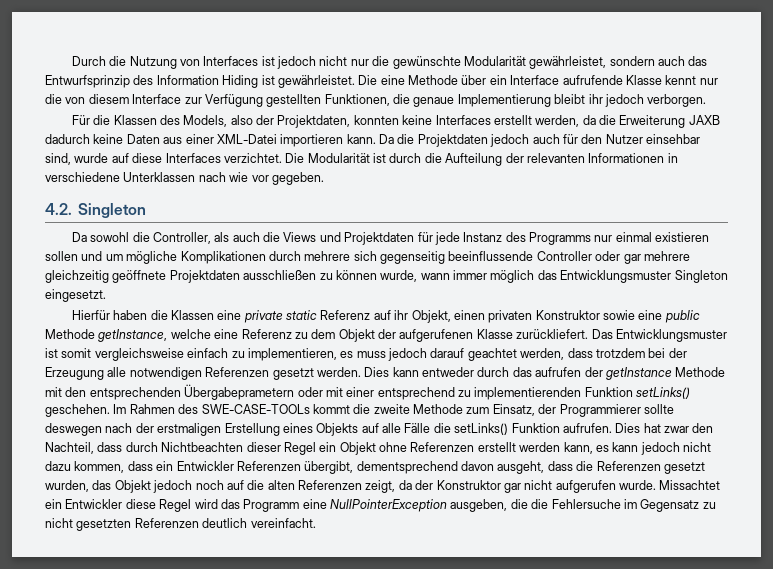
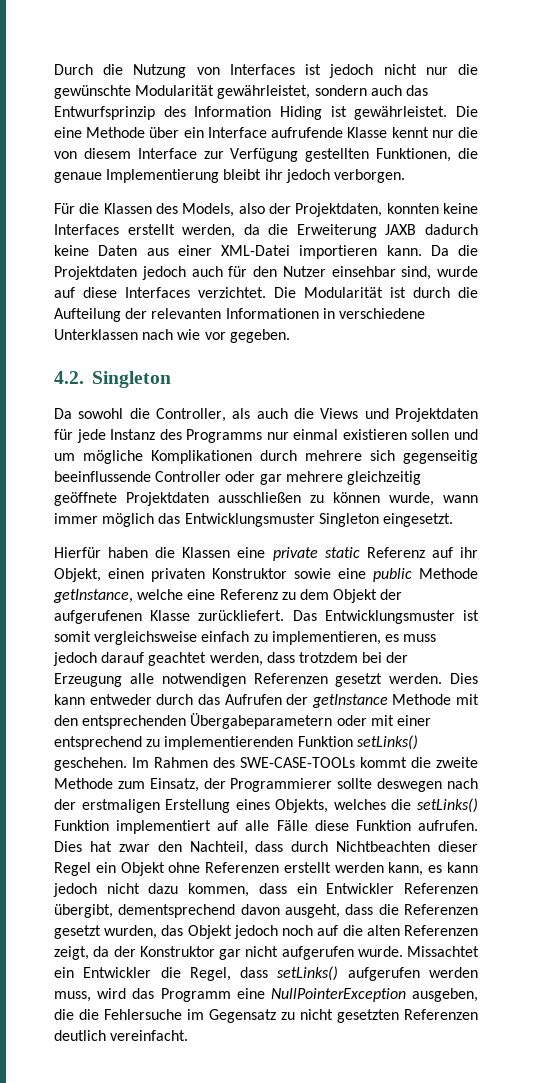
[535,367,582,377] aufrufen -> [224,694,282,705] Aufrufen
[184,384,295,400] Übergabeprametern -> [190,713,333,729] Übergabeparametern
[316,423,359,436] Objekts -> [275,798,478,813] [54,820,212,834] Objekts, welches die setLinks() Funktion implementiert
[433,423,509,435] die setLinks() -> [314,820,349,831] diese
[125,499,192,512] diese Regel -> [160,966,478,981] [54,991,91,1002] die Regel, dass setLinks() aufgerufen werden muss,

